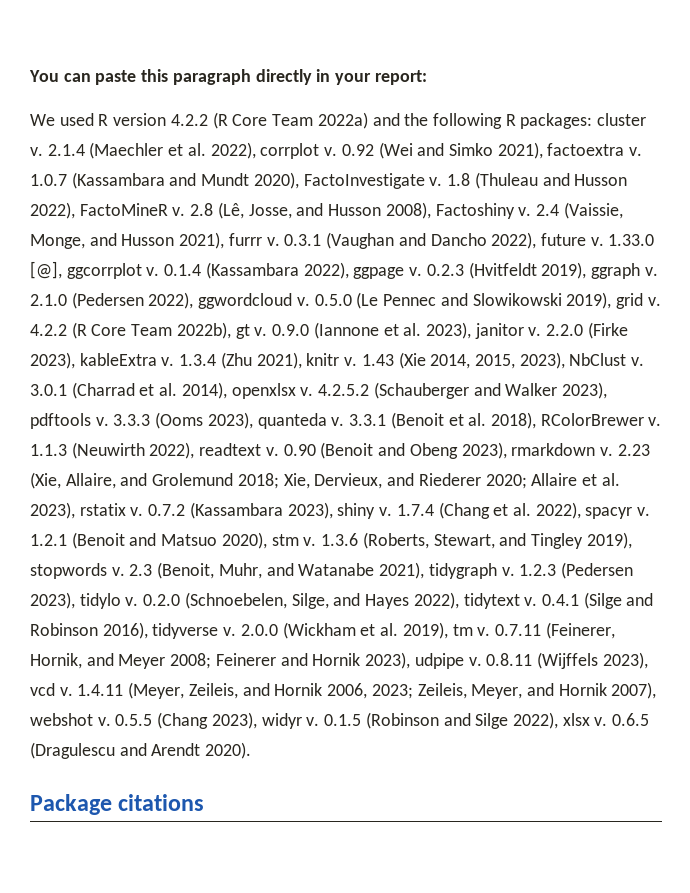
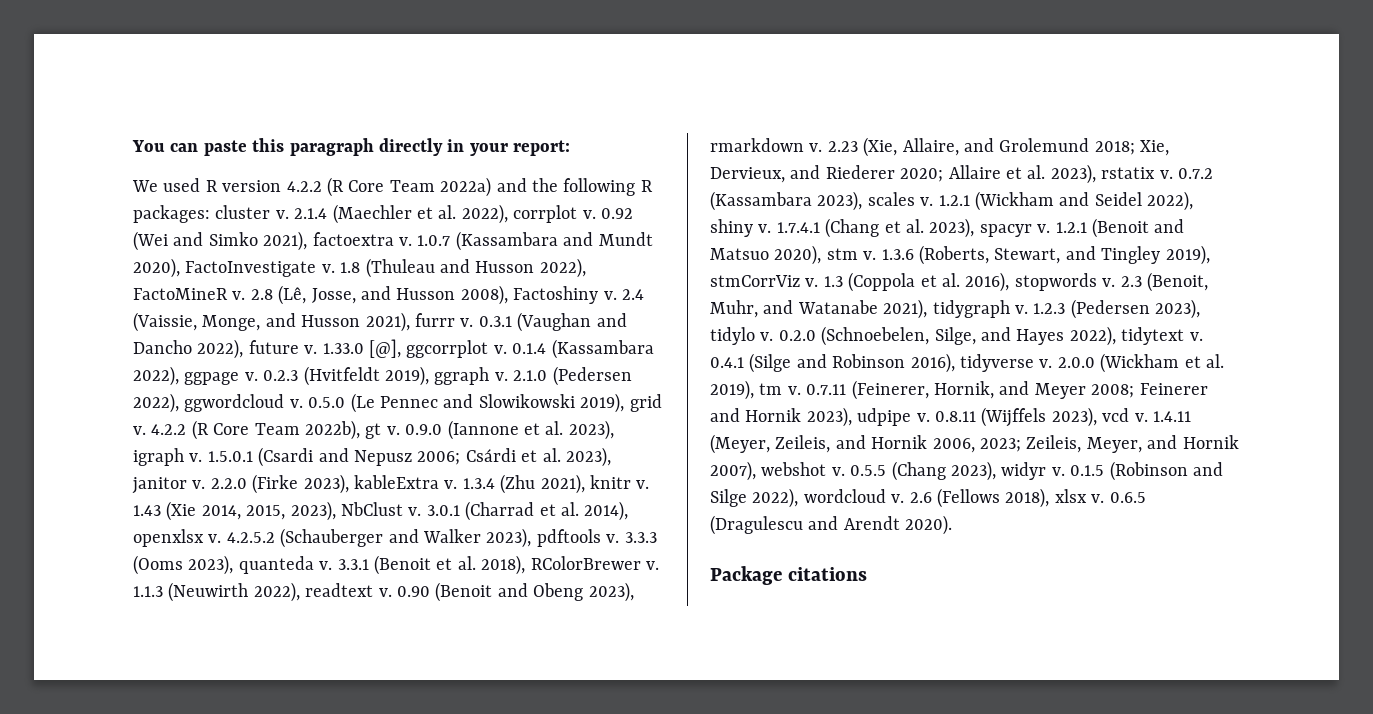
(471, 330) none -> [133,447,611,467] igraph v. 1.5.0.1 (Csardi and Nepusz 2006; Csárdi et al. 2023),
(333, 510) none -> [867,191,1194,211] scales v. 1.2.1 (Wickham and Seidel 2022),
[396,504,434,516] 1.7.4 -> [776,222,820,233] 1.7.4.1
[535,502,581,519] 2022), -> [929,218,975,238] 2023),
(632, 540) none -> [710,272,1010,292] stmCorrViz v. 1.3 (Coppola et al. 2016),
(558, 720) none -> [803,488,1050,508] wordcloud v. 2.6 (Fellows 2018),

